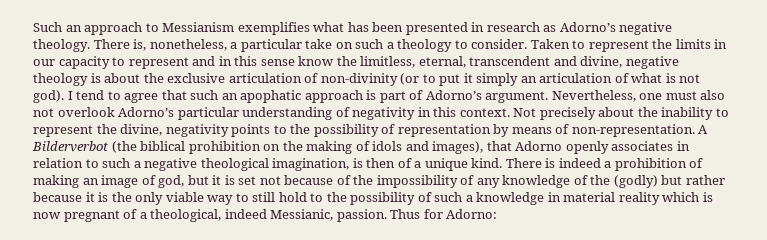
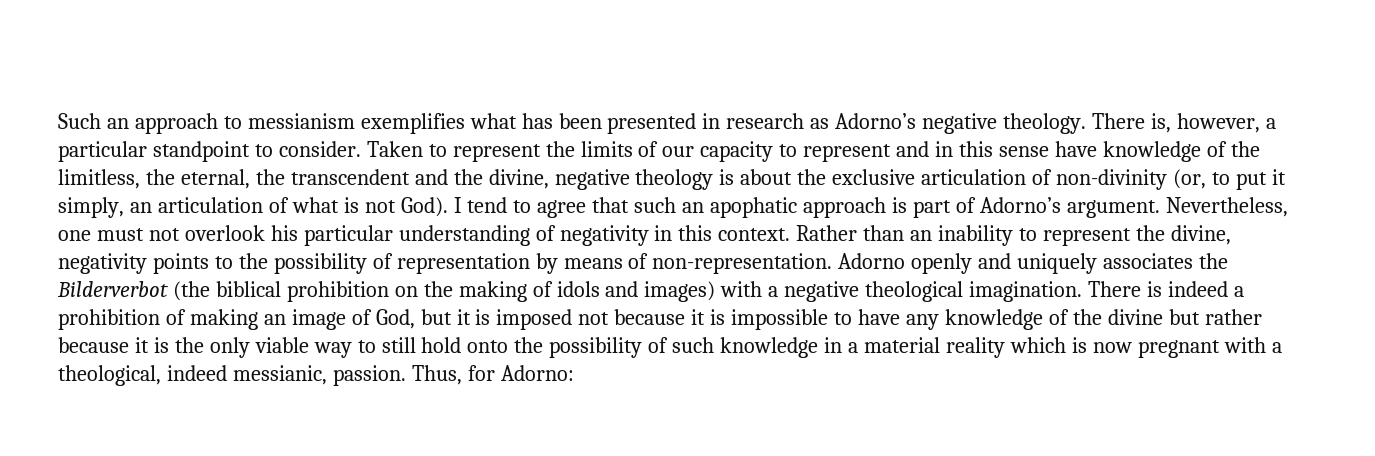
[162,22,235,32] Messianism -> [247,113,355,129] messianism
[149,39,227,51] nonetheless, -> [1176,113,1260,133] however,
[305,39,453,52] take on such a theology -> [152,141,250,162] standpoint
[714,39,728,49] in -> [638,141,659,157] of
[298,56,466,68] know the limitless, eternal, -> [1054,141,1260,162] [58,169,285,189] have knowledge of the limitless, the eternal, the
(577, 61) none -> [453,169,483,185] the
[400,73,420,85] (or -> [1172,169,1206,189] (or,
[476,73,519,86] simply -> [58,197,124,218] simply,
[33,90,64,103] god). -> [400,197,448,217] God).
[700,90,726,100] also -> (144, 234) none
[118,107,175,117] Adorno’s -> [270,225,298,241] his
[513,107,658,120] Not precisely about the -> [796,225,933,241] Rather than an
[698,125,709,134] A -> [838,253,1229,274] Adorno openly and uniquely associates the
[432,141,690,154] [33,158,503,171] images), that Adorno openly associates in relation to such a negative theological imagination, is then of a unique kind. -> [644,281,1083,302] images) with a negative theological imagination.
[158,175,185,188] god, -> [375,309,415,329] God,
[238,176,257,185] set -> [496,309,573,330] imposed
[336,175,475,188] of the impossibility of -> [691,309,900,330] it is impossible to have
[613,175,658,188] (godly) -> [1107,309,1163,325] divine
[310,193,324,202] to -> [467,340,509,353] onto
[465,195,473,202] a -> (715, 345) none
(561, 197) none -> [847,342,858,353] a
[123,209,138,219] of -> [1223,337,1266,353] with
[270,209,421,222] Messianic, passion. Thus -> [232,365,462,386] messianic, passion. Thus,

